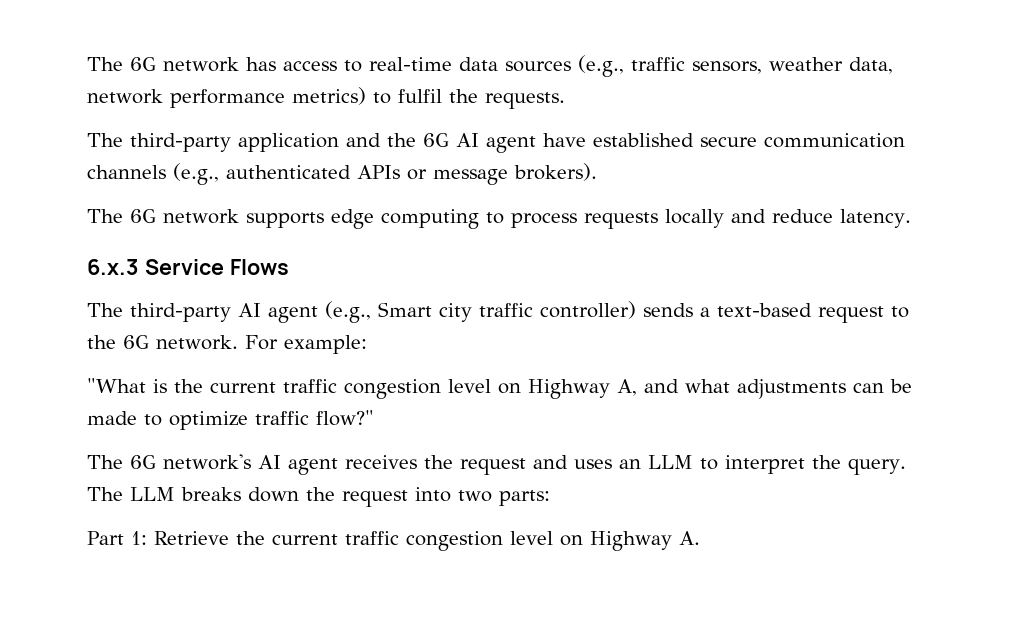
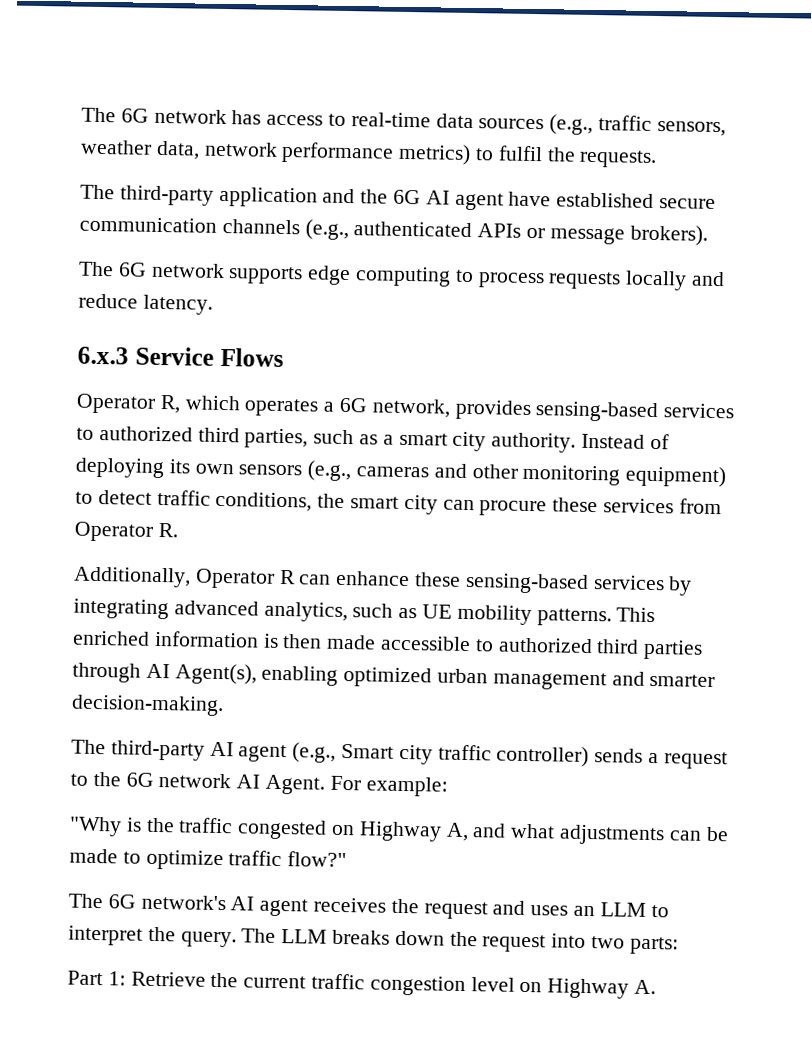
(289, 267) none -> [76,393,735,423] [76,425,670,453] [75,457,727,488] [75,489,722,517] [74,521,178,542] [73,566,693,596] [73,598,656,627] [72,630,704,660] [72,662,716,691] [71,694,224,717] // Operator R, which operates a 6G network, provides sensing-based services to authorized third parties, such as a smart city authority. Instead of deploying its own sensors (e.g., cameras and other monitoring equipment) to detect traffic conditions, the smart city can procure these services from Operator R. // Additionally, Operator R can enhance these sensing-based services by integrating advanced analytics, such as UE mobility patterns. This enriched information is then made accessible to authorized third parties through AI Agent(s), enabling optimized urban management and smarter decision-making.
[717,303,812,317] text-based -> (660, 758) none
[156,335,238,350] network. -> [158,773,326,795] network AI Agent.
[87,378,146,393] "What -> [69,816,122,837] "Why
[210,379,491,399] current traffic congestion level -> [178,817,328,840] traffic congested

